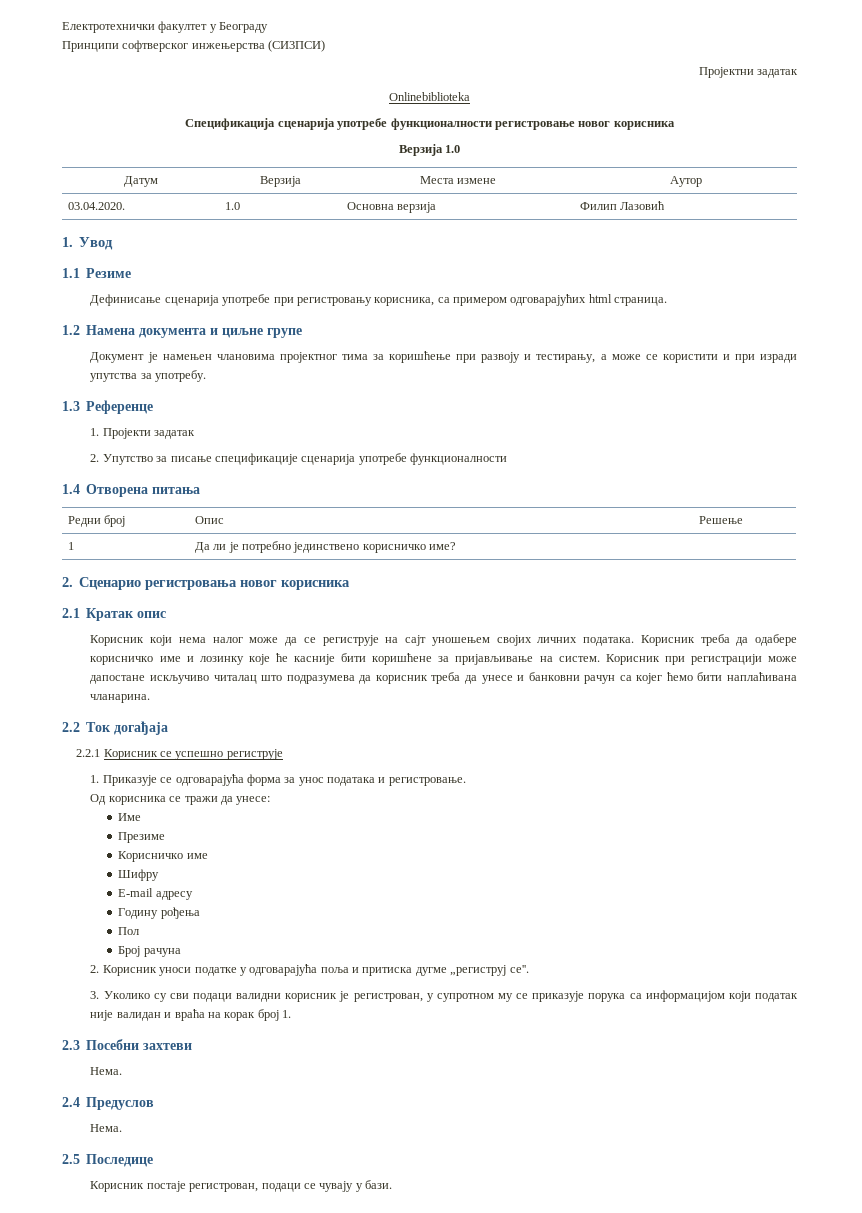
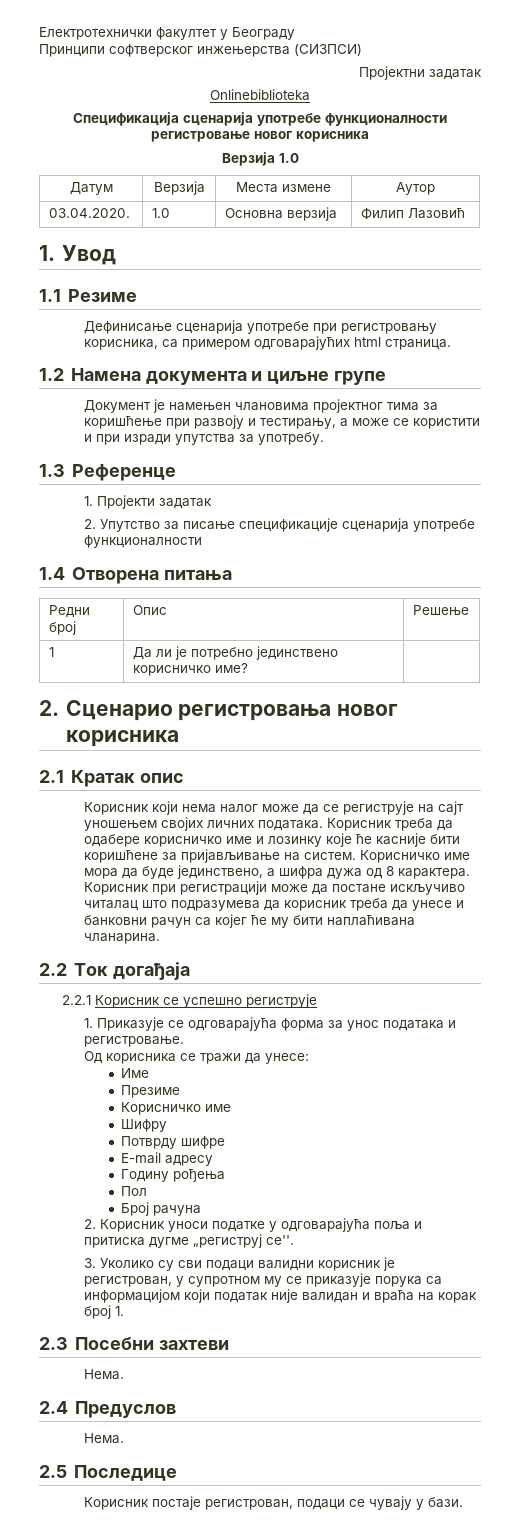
(600, 659) none -> [360,850,471,863] [84,865,471,879] Корисничко име мора да буде јединствено, а шифра дужа од 8 карактера.
[90,675,146,684] дапостане -> [312,884,387,895] да постане
[666,672,693,681] ћемо -> [251,915,290,928] ће му
(160, 875) none -> [121,1136,226,1149] // Потврду шифре

